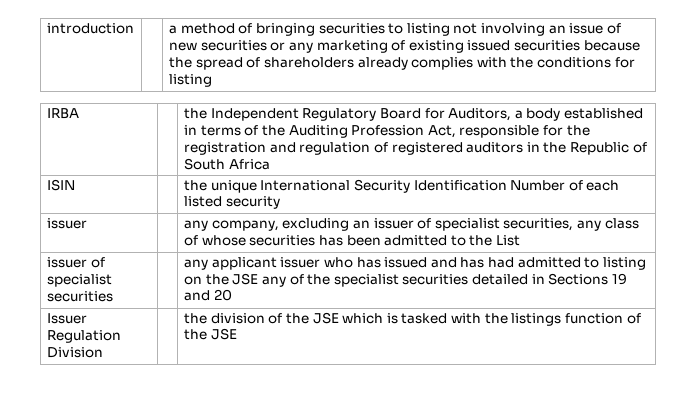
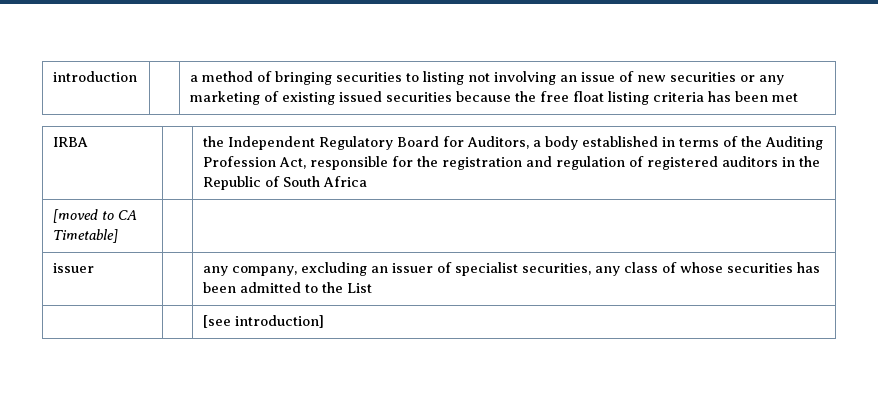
[195,57,635,70] [168,74,212,87] spread of shareholders already complies with the conditions for listing -> [540,91,799,105] free float listing criteria has been met
[46,179,75,191] [183,179,620,193] [183,196,280,209] ISIN | | the unique International Security Identification Number of each listed security -> [53,209,138,223] [53,229,119,243] [moved to CA Timetable] | |
[46,257,105,268] [46,274,112,287] [46,291,113,302] [183,257,647,270] [183,273,628,287] [183,289,232,301] [46,313,87,324] [46,330,121,343] [46,347,103,358] [183,312,641,326] [183,328,237,340] issuer of specialist securities | | any applicant issuer who has issued and has had admitted to listing on the JSE any of the specialist securities detailed in Sections 19 and 20 // Issuer Regulation Division | | the division of the JSE which is tasked with the listings function of the JSE -> [203,315,325,328] | | [see introduction]

